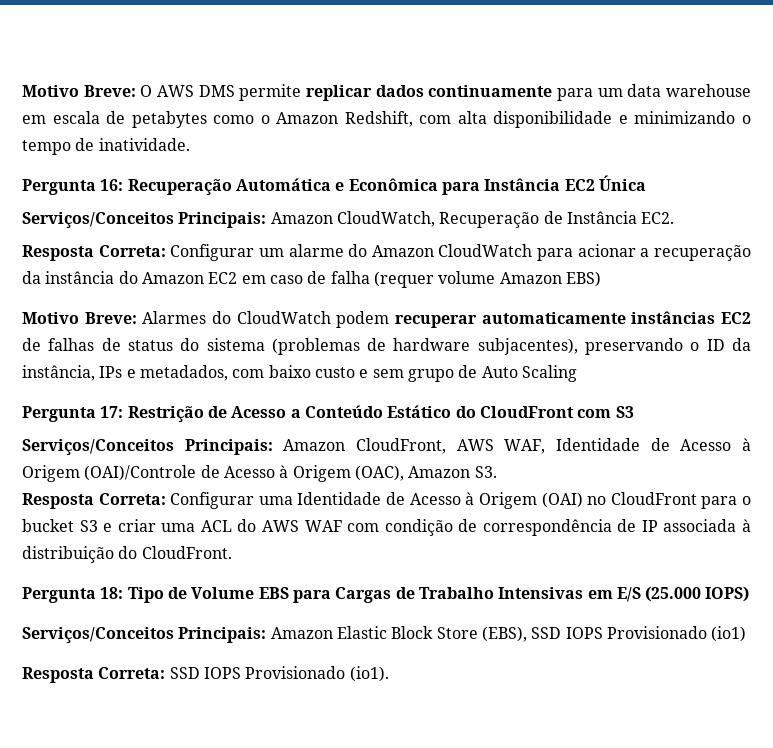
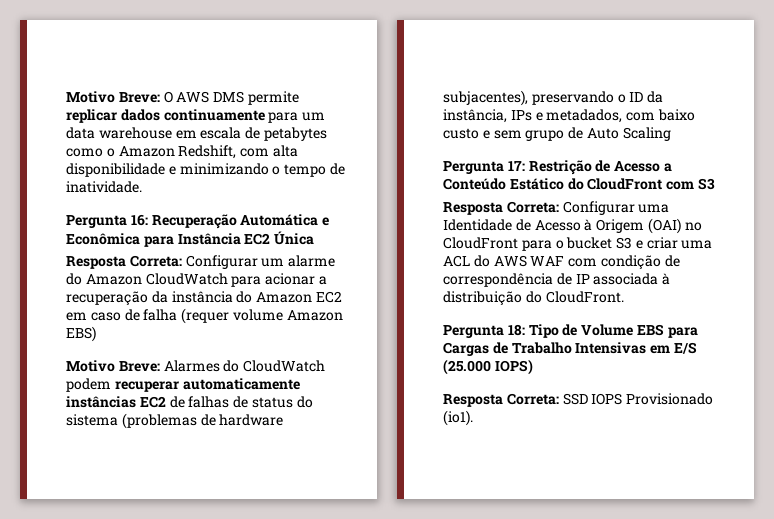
[22,211,675,229] // Serviços/Conceitos Principais: Amazon CloudWatch, Recuperação de Instância EC2. -> (315, 238) none
[22,438,751,456] [22,465,497,482] // Serviços/Conceitos Principais: Amazon CloudFront, AWS WAF, Identidade de Acesso à Origem (OAI)/Controle de Acesso à Origem (OAC), Amazon S3. -> (715, 184) none
[22,626,747,644] // Serviços/Conceitos Principais: Amazon Elastic Block Store (EBS), SSD IOPS Provisionado (io1) -> (533, 367) none

